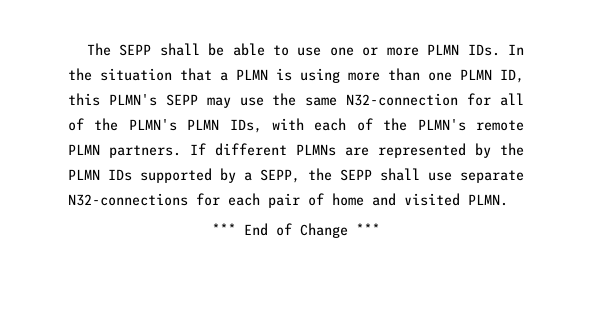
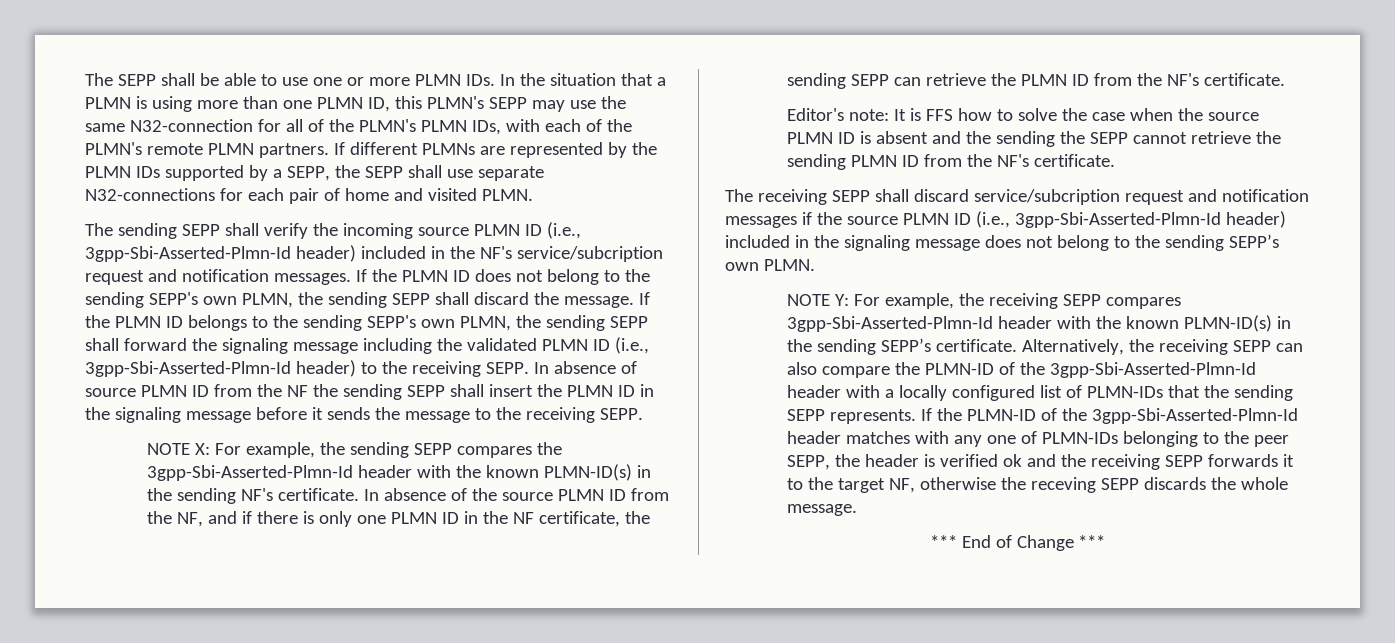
(508, 200) none -> [85,222,581,239] [85,245,663,262] [85,269,650,285] [85,292,650,308] [85,315,648,331] [85,337,649,354] [85,360,637,377] [85,384,654,400] [85,407,643,423] [147,442,563,458] [147,464,652,481] [147,488,670,504] [147,511,651,527] [787,73,1286,89] [787,108,1260,121] [787,131,1282,147] [787,154,1116,170] [725,189,1309,205] [725,211,1286,228] [725,234,1279,251] [725,259,815,271] [787,293,1182,309] [787,315,1292,332] [787,338,1304,355] [787,362,1257,378] [787,385,1294,401] [787,408,1299,424] [787,431,1290,447] [787,454,1295,470] [787,477,1289,493] [787,504,858,516] // The sending SEPP shall verify the incoming source PLMN ID (i.e., 3gpp-Sbi-Asserted-Plmn-Id header) included in the NF's service/subcription request and notification messages. If the PLMN ID does not belong to the sending SEPP's own PLMN, the sending SEPP shall discard the message. If the PLMN ID belongs to the sending SEPP's own PLMN, the sending SEPP shall forward the signaling message including the validated PLMN ID (i.e., 3gpp-Sbi-Asserted-Plmn-Id header) to the receiving SEPP. In absence of source PLMN ID from the NF the sending SEPP shall insert the PLMN ID in the signaling message before it sends the message to the receiving SEPP. // NOTE X: For example, the sending SEPP compares the 3gpp-Sbi-Asserted-Plmn-Id header with the known PLMN-ID(s) in the sending NF's certificate. In absence of the source PLMN ID from the NF, and if there is only one PLMN ID in the NF certificate, the sending SEPP can retrieve the PLMN ID from the NF's certificate. // Editor's note: It is FFS how to solve the case when the source PLMN ID is absent and the sending the SEPP cannot retrieve the sending PLMN ID from the NF's certificate. // The receiving SEPP shall discard service/subcription request and notification messages if the source PLMN ID (i.e., 3gpp-Sbi-Asserted-Plmn-Id header) included in the signaling message does not belong to the sending SEPP’s own PLMN. // NOTE Y: For example, the receiving SEPP compares 3gpp-Sbi-Asserted-Plmn-Id header with the known PLMN-ID(s) in the sending SEPP’s certificate. Alternatively, the receiving SEPP can also compare the PLMN-ID of the 3gpp-Sbi-Asserted-Plmn-Id header with a locally configured list of PLMN-IDs that the sending SEPP represents. If the PLMN-ID of the 3gpp-Sbi-Asserted-Plmn-Id header matches with any one of PLMN-IDs belonging to the peer SEPP, the header is verified ok and the receiving SEPP forwards it to the target NF, otherwise the receving SEPP discards the whole message.

